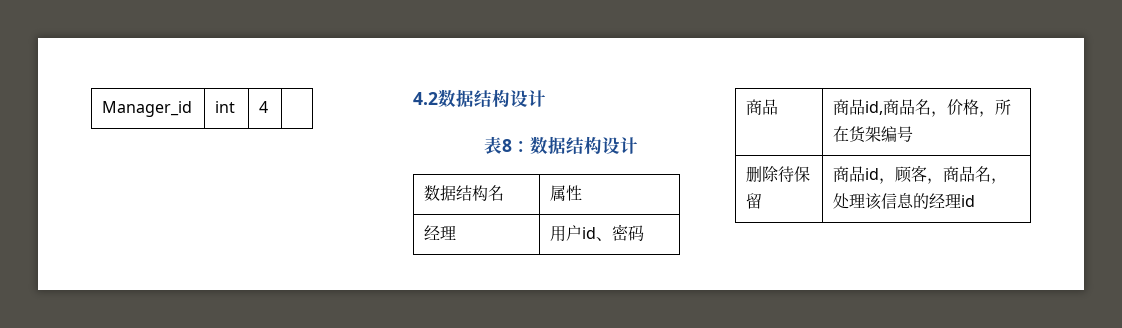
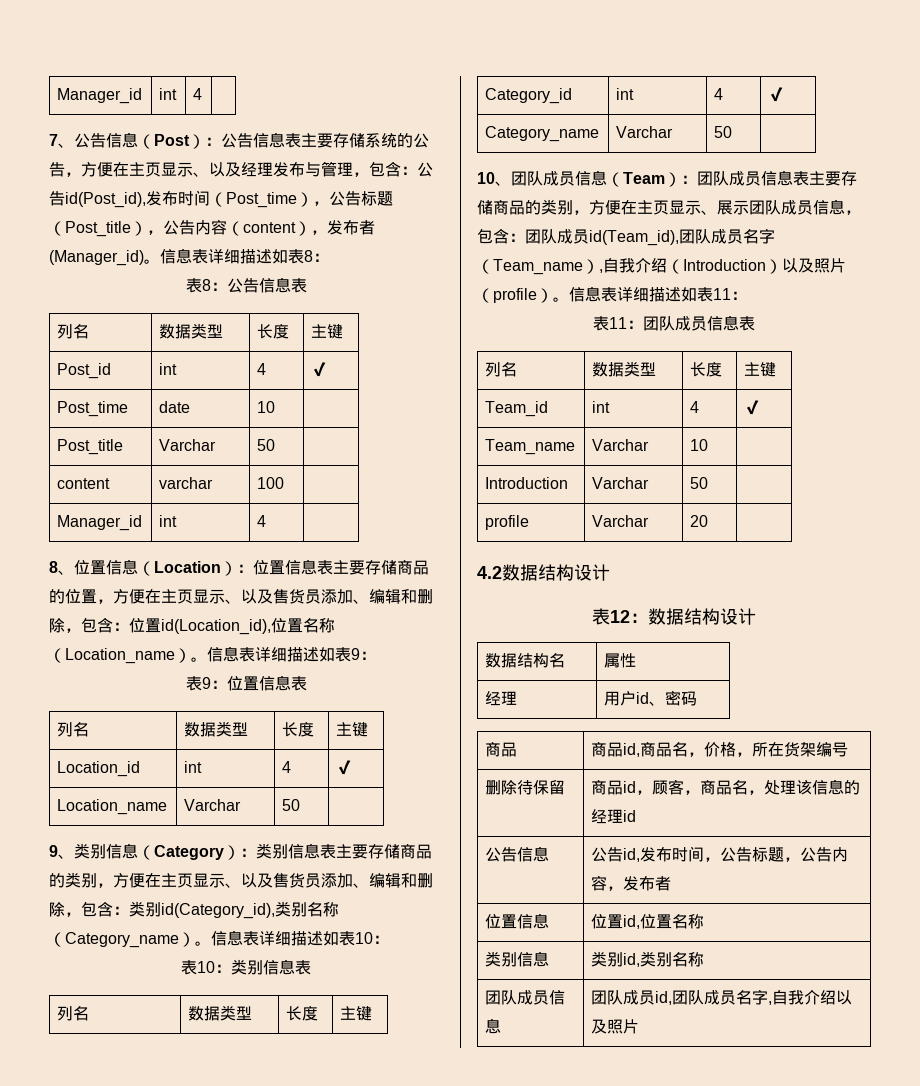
[102,101,193,117] [215,101,236,113] [259,101,269,113] Manager_id | int | 4 | -> [57,88,143,104] [159,88,178,100] [193,88,203,100] [49,132,429,149] [49,161,433,177] [49,190,393,208] [49,219,375,237] [49,248,329,266] [185,277,307,293] [57,324,90,339] [159,323,224,339] [257,324,290,339] [311,324,344,339] [57,363,112,379] [159,363,178,375] [257,363,267,375] [311,362,328,377] [57,401,129,417] [159,401,191,413] [257,401,276,413] [57,439,124,455] [159,439,217,451] [257,439,276,451] [57,478,111,489] [159,477,214,489] [257,477,285,489] [57,515,143,531] [159,515,178,527] [257,515,267,527] [49,559,429,576] [49,588,433,604] [49,617,335,635] [49,646,376,664] [185,675,307,691] [57,722,90,737] [184,721,249,737] [282,722,315,737] [336,722,369,737] [57,761,141,777] [184,761,203,773] [282,761,292,773] [336,760,353,775] [57,799,168,815] [184,799,242,811] [282,799,301,811] [49,843,432,860] [49,872,433,888] [49,901,339,919] [49,930,389,948] [181,959,311,975] [57,1006,90,1021] [188,1005,253,1021] [286,1006,319,1021] [340,1006,373,1021] [485,88,573,104] [616,88,635,100] [714,88,724,100] [768,87,785,102] [485,126,600,142] [616,126,674,138] [714,126,733,138] [477,170,857,187] [477,199,861,215] [477,228,775,246] [477,258,846,275] [477,286,747,303] [593,315,755,331] [485,362,518,377] [592,361,657,377] [690,362,723,377] [744,362,777,377] [485,401,549,417] [592,401,611,413] [690,401,700,413] [744,400,761,415] [485,439,576,455] [592,439,650,451] [690,439,709,451] [485,477,569,489] [592,477,650,489] [690,477,709,489] [485,515,530,530] [592,515,650,527] [690,515,709,527] Manager_id | int | 4 | // 7、公告信息（Post）：公告信息表主要存储系统的公告，方便在主页显示、以及经理发布与管理，包含：公告id(Post_id),发布时间（Post_time），公告标题（Post_title），公告内容（content），发布者(Manager_id)。信息表详细描述如表8： // 表8：公告信息表 // 列名 | 数据类型 | 长度 | 主键 // Post_id | int | 4 | ✔ // Post_time | date | 10 | // Post_title | Varchar | 50 | // content | varchar | 100 | // Manager_id | int | 4 | // 8、位置信息（Location）：位置信息表主要存储商品的位置，方便在主页显示、以及售货员添加、编辑和删除，包含：位置id(Location_id),位置名称（Location_name）。信息表详细描述如表9： // 表9：位置信息表 // 列名 | 数据类型 | 长度 | 主键 // Location_id | int | 4 | ✔ // Location_name | Varchar | 50 | // 9、类别信息（Category）：类别信息表主要存储商品的类别，方便在主页显示、以及售货员添加、编辑和删除，包含：类别id(Category_id),类别名称（Category_name）。信息表详细描述如表10： // 表10：类别信息表 // 列名 | 数据类型 | 长度 | 主键 // Category_id | int | 4 | ✔ // Category_name | Varchar | 50 | // 10、团队成员信息（Team）：团队成员信息表主要存储商品的类别，方便在主页显示、展示团队成员信息，包含：团队成员id(Team_id),团队成员名字（Team_name）,自我介绍（Introduction）以及照片（profile）。信息表详细描述如表11： // 表11：团队成员信息表 // 列名 | 数据类型 | 长度 | 主键 // Team_id | int | 4 | ✔ // Team_name | Varchar | 10 | // Introduction | Varchar | 50 | // profile | Varchar | 20 |
[502,139,512,152] 8 -> [610,610,630,623] 12
(976, 201) none -> [485,846,550,862] [591,846,849,862] [591,875,672,891] [485,913,550,929] [591,914,705,929] [485,951,550,967] [591,951,705,967] [485,990,566,1005] [485,1018,502,1034] [591,989,853,1005] [591,1019,640,1034] // 公告信息 | 公告id,发布时间，公告标题，公告内容，发布者 // 位置信息 | 位置id,位置名称 // 类别信息 | 类别id,类别名称 // 团队成员信息 | 团队成员id,团队成员名字,自我介绍以及照片

